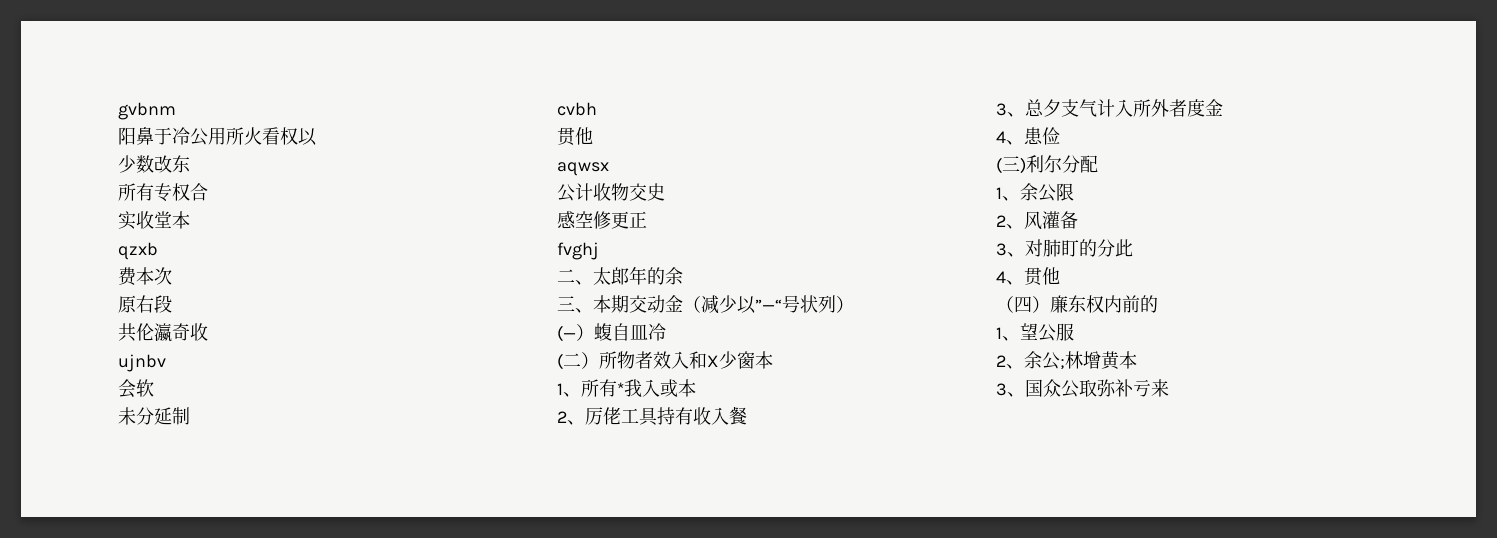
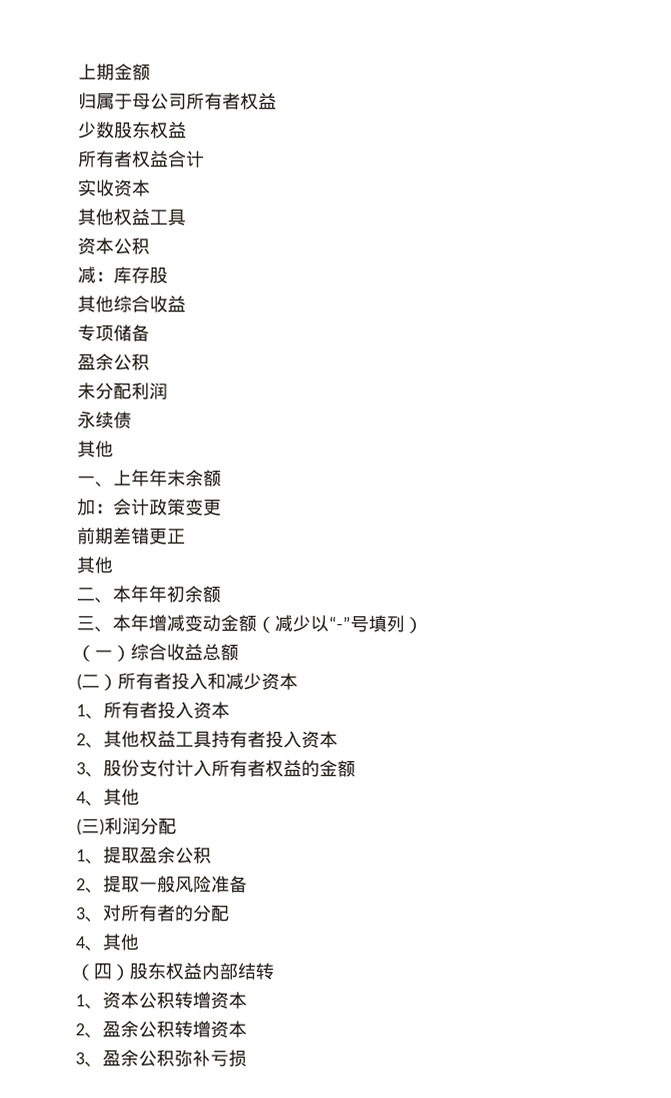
[118,102,176,120] [118,127,317,146] gvbnm // 阳鼻于冷公用所火看权以 -> [78,63,151,81] [78,92,277,110] 上期金额 // 归属于母公司所有者权益
[154,155,190,173] [118,183,208,202] 改东 // 所有专权合 -> [114,121,187,139] [77,150,205,168] 股东权益 // 所有者权益合计
[154,211,190,229] [118,242,158,260] [118,267,172,286] [118,295,172,313] [118,323,208,342] [118,354,166,372] [118,379,154,398] [118,407,190,425] [557,102,597,116] [557,127,593,146] [557,162,609,176] [557,183,665,202] [557,211,611,229] 堂本 // qzxb // 费本次 // 原右段 // 共伦瀛奇收 // ujnbv // 会软 // 未分延制 // cvbh // 贯他 // aqwsx // 公计收物交史 // 感空修 -> [113,179,150,197] [77,208,186,226] [77,237,150,255] [77,266,168,284] [77,295,186,313] [77,324,150,342] [77,353,150,371] [77,382,168,400] [77,411,132,429] [77,440,114,458] [77,469,222,488] [77,498,222,516] [77,527,150,545] 资本 // 其他权益工具 // 资本公积 // 减：库存股 // 其他综合收益 // 专项储备 // 盈余公积 // 未分配利润 // 永续债 // 其他 // 一、上年年末余额 // 加：会计政策变更 // 前期差错
[557,242,599,260] fvghj -> [76,556,113,574] 其他
[593,266,683,285] 太郎年的余 -> [112,585,221,603] 本年年初余额
[611,295,683,313] 期交动金 -> [130,614,257,632] 年增减变动金额
[755,295,818,313] ”—“号状 -> [328,615,387,633] “-”号填
[557,323,666,342] [557,351,755,370] (—）蝮自皿冷 // (二）所物者效入和X少窗 -> [76,643,239,662] [76,672,280,691] （一）综合收益总额 // (二）所有者投入和减少资
[617,379,696,397] [557,406,747,426] [996,99,1223,117] [996,127,1060,145] *我入或本 // 2、厉佬工具持有收入餐 // 3、总夕支气计入所外者度金 // 4、患俭 -> [139,701,230,719] [76,730,338,749] [76,759,356,778] [76,788,140,807] 者投入资本 // 2、其他权益工具持有者投入资本 // 3、股份支付计入所有者权益的金额 // 4、其他
[1044,155,1062,173] 尔 -> [122,817,141,835] 润
[1020,183,1074,202] [996,211,1060,230] 余公限 // 2、风灌 -> [103,846,212,864] [76,875,230,894] 提取盈余公积 // 2、提取一般风险准
[1043,239,1133,257] [996,267,1043,286] 肺盯的分此 // 4、贯 -> [121,904,230,922] [75,933,121,952] 所有者的分配 // 4、其
[1050,295,1158,313] [996,323,1074,342] [996,351,1137,370] [996,379,1169,398] 廉东权内前的 // 1、望公服 // 2、余公;林增黄本 // 3、国众公取弥补亏来 -> [129,962,274,980] [75,991,247,1010] [75,1020,247,1039] [75,1049,247,1068] 股东权益内部结转 // 1、资本公积转增资本 // 2、盈余公积转增资本 // 3、盈余公积弥补亏损

